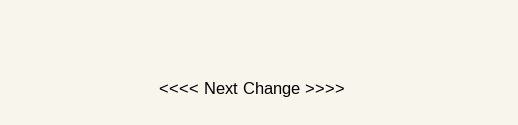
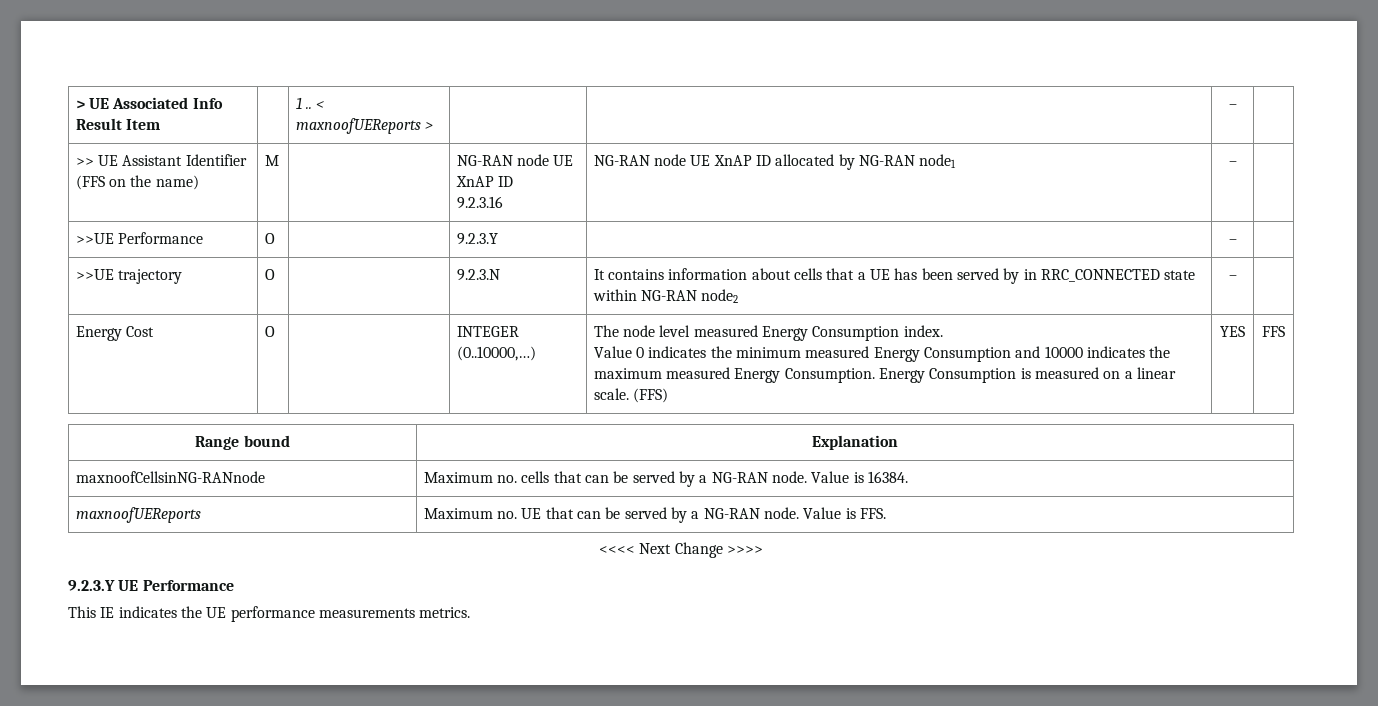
[159,82,345,97] <<<< Next Change >>>> -> [75,97,223,109] [75,118,161,130] [295,97,325,109] [295,118,434,134] [1228,104,1237,109] [75,154,247,166] [75,175,199,190] [264,155,279,166] [456,154,574,166] [455,176,514,187] [456,196,503,209] [593,154,957,170] [1228,161,1237,166] [75,232,204,244] [264,233,275,244] [456,233,498,245] [1228,239,1237,244] [75,269,183,284] [264,269,275,280] [456,269,500,281] [593,268,1196,284] [592,289,739,303] [1228,275,1237,280] [75,326,155,341] [264,326,275,337] [456,326,519,337] [456,346,536,361] [593,325,943,341] [593,346,1171,362] [593,367,1177,383] [593,388,669,403] [1220,326,1245,337] [1262,326,1285,337] [195,435,290,450] [812,435,898,450] [75,471,265,483] [423,471,908,487] [75,507,201,523] [423,507,886,523] [599,542,763,558] [68,580,234,591] [68,606,471,622] > UE Associated Info Result Item | | 1 .. < maxnoofUEReports > | | | – | // >> UE Assistant Identifier (FFS on the name) | M | | NG-RAN node UE XnAP ID // 9.2.3.16 | NG-RAN node UE XnAP ID allocated by NG-RAN node1 | – | // >>UE Performance | O | | 9.2.3.Y | | – | // >>UE trajectory | O | | 9.2.3.N | It contains information about cells that a UE has been served by in RRC_CONNECTED state within NG-RAN node2 | – | // Energy Cost | O | | INTEGER (0..10000,…) | The node level measured Energy Consumption index. // Value 0 indicates the minimum measured Energy Consumption and 10000 indicates the maximum measured Energy Consumption. Energy Consumption is measured on a linear scale. (FFS) | YES | FFS // Range bound | Explanation // maxnoofCellsinNG-RANnode | Maximum no. cells that can be served by a NG-RAN node. Value is 16384. // maxnoofUEReports | Maximum no. UE that can be served by a NG-RAN node. Value is FFS. // <<<< Next Change >>>> // 9.2.3.Y UE Performance // This IE indicates the UE performance measurements metrics.

